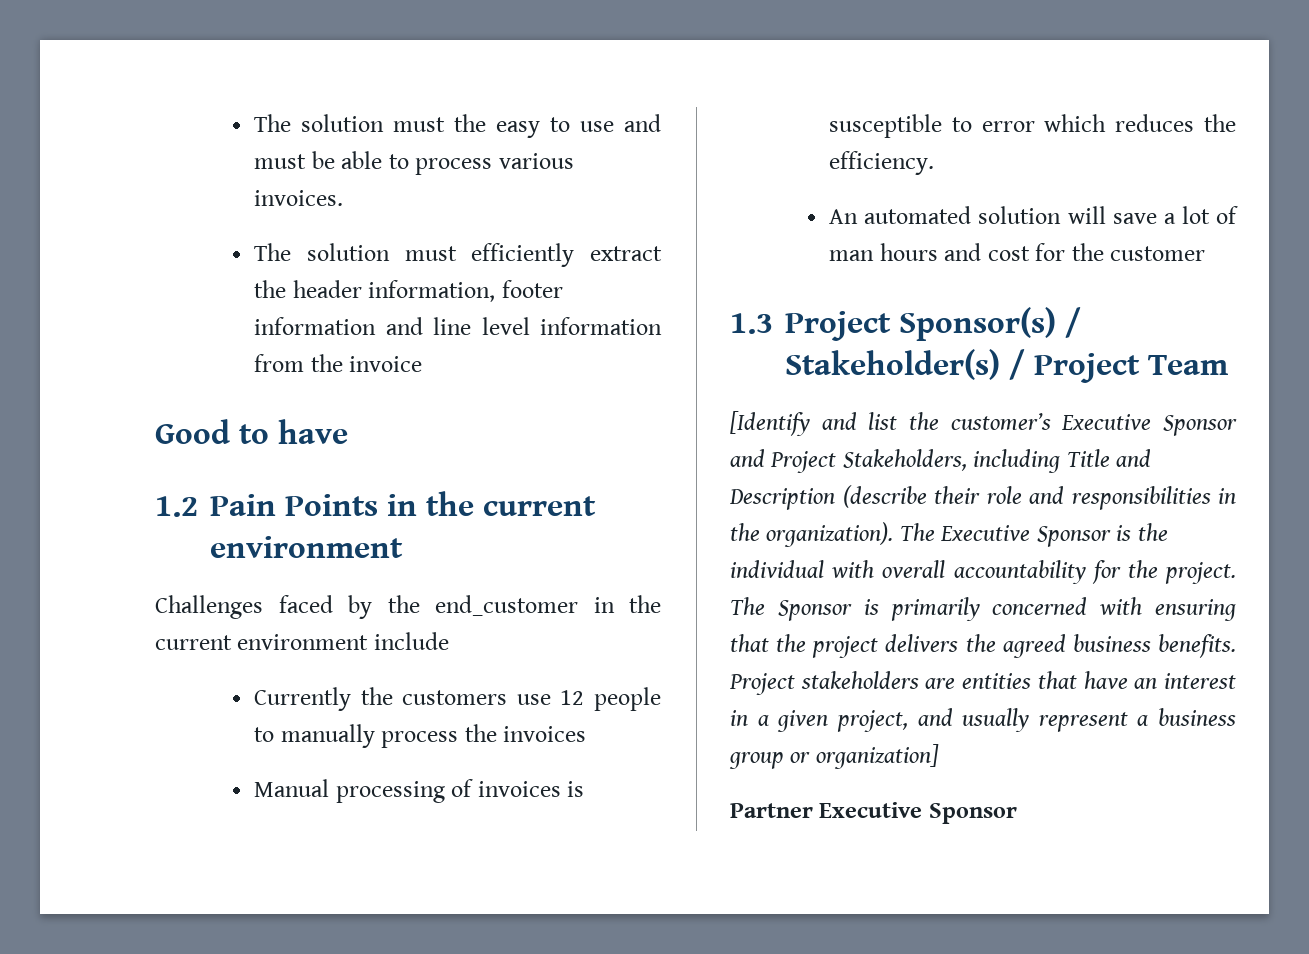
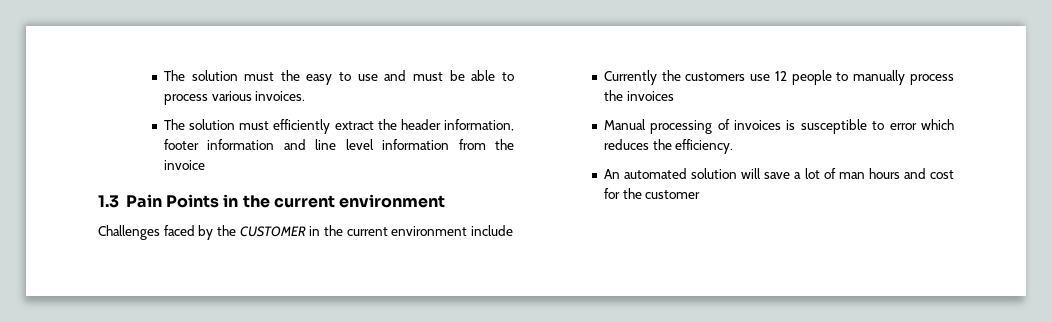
[155,419,348,444] [155,496,198,517] Good to have // 1.2 -> [98,195,119,208] 1.3
[435,595,578,616] end_customer -> [239,226,306,237] CUSTOMER
[730,307,1081,341] [785,349,1228,383] [730,411,1237,436] [730,449,1152,473] [729,485,1236,510] [730,522,1168,547] [730,560,1236,584] [730,597,1236,621] [730,634,1236,658] [729,671,1236,695] [730,708,1236,732] [729,744,939,769] [730,802,1017,824] // 1.3 Project Sponsor(s) / Stakeholder(s) / Project Team // [Identify and list the customer’s Executive Sponsor and Project Stakeholders, including Title and Description (describe their role and responsibilities in the organization). The Executive Sponsor is the individual with overall accountability for the project. The Sponsor is primarily concerned with ensuring that the project delivers the agreed business benefits. Project stakeholders are entities that have an interest in a given project, and usually represent a business group or organization] // Partner Executive Sponsor -> (701, 194) none

